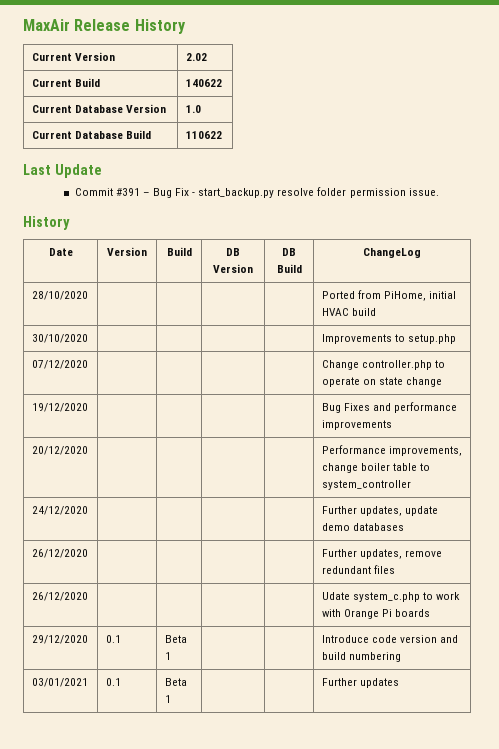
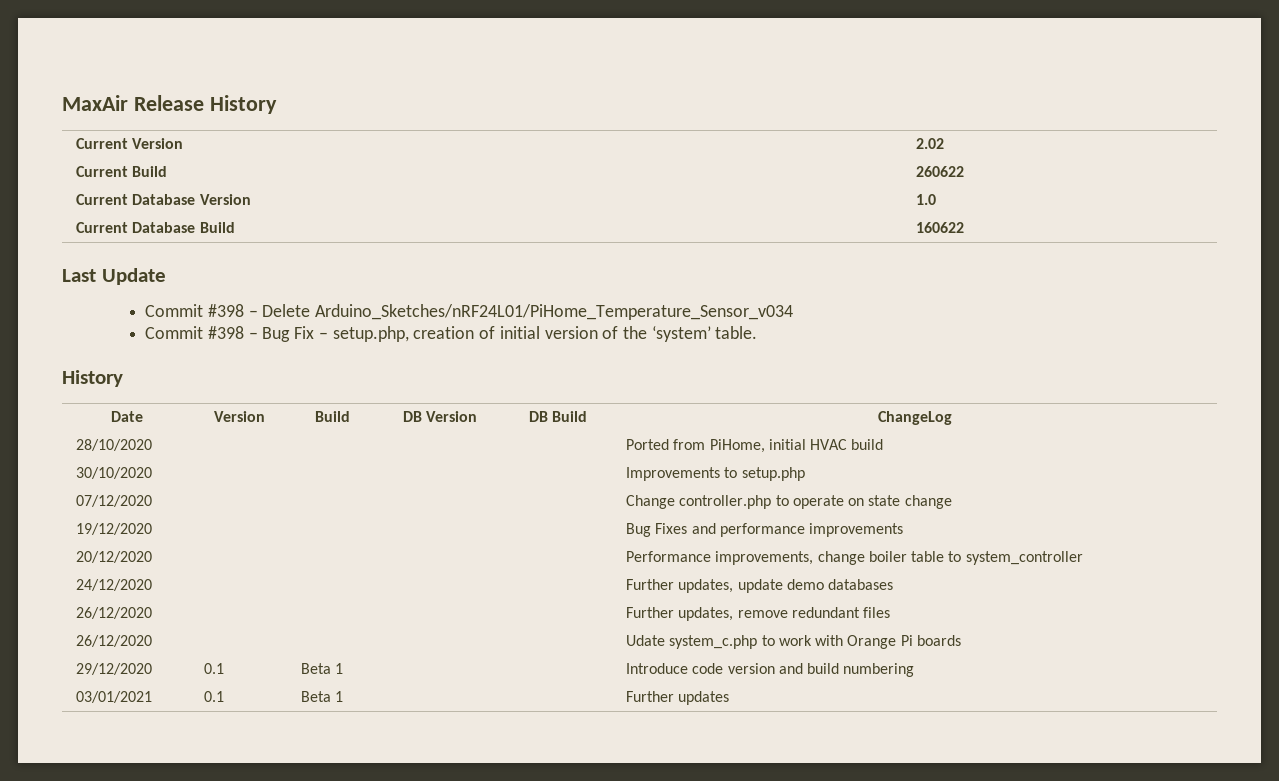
[185,79,222,87] 140622 -> [915,166,964,177] 260622
[185,131,222,139] 110622 -> [915,222,964,233] 160622
[115,187,439,198] #391 – Bug Fix - start_backup.py resolve folder permission issue. -> [208,304,794,320] [145,326,758,342] #398 – Delete Arduino_Sketches/nRF24L01/PiHome_Temperature_Sensor_v034 // Commit #398 – Bug Fix – setup.php, creation of initial version of the ‘system’ table.

